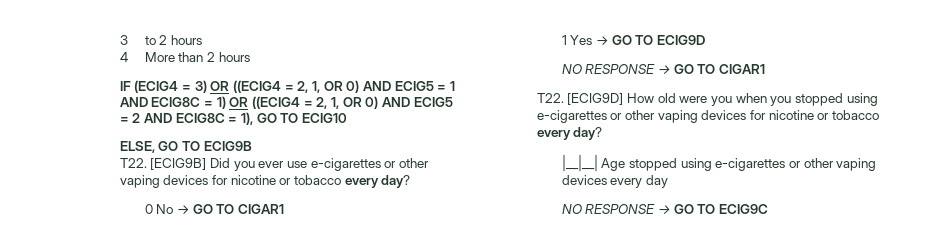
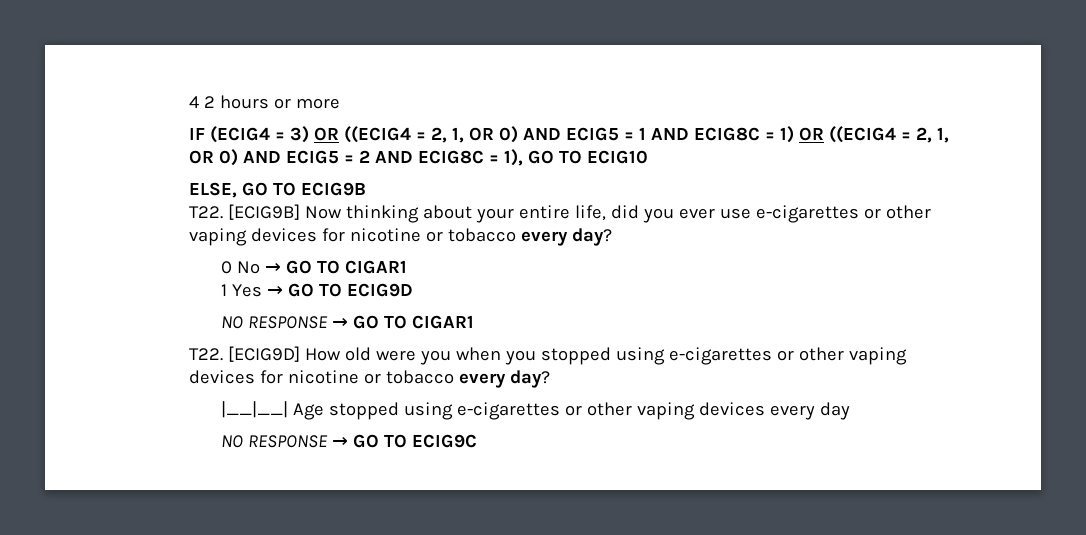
[119,35,203,45] [119,52,250,62] 3 to 2 hours // 4 More than 2 hours -> [189,95,341,109] 4 2 hours or more
[210,158,231,168] Did -> [305,205,640,223] Now thinking about your entire life, did

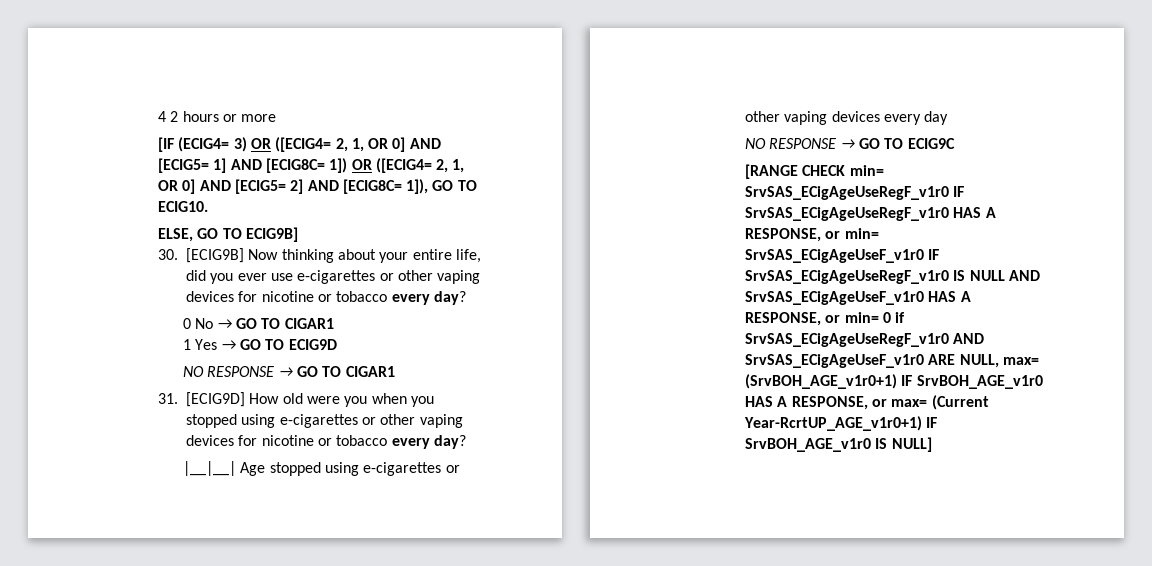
[189,126,949,143] [189,149,648,166] IF (ECIG4 = 3) OR ((ECIG4 = 2, 1, OR 0) AND ECIG5 = 1 AND ECIG8C = 1) OR ((ECIG4 = 2, 1, OR 0) AND ECIG5 = 2 AND ECIG8C = 1), GO TO ECIG10 -> [157,137,441,152] [157,158,465,173] [157,179,477,194] [157,201,208,212] [IF (ECIG4= 3) OR ([ECIG4= 2, 1, OR 0] AND [ECIG5= 1] AND [ECIG8C= 1]) OR ([ECIG4= 2, 1, OR 0] AND [ECIG5= 2] AND [ECIG8C= 1]), GO TO ECIG10.
[301,182,367,196] [189,206,224,219] ECIG9B // T22. -> [245,227,298,242] [157,249,178,260] ECIG9B] // 30.
[189,348,224,361] T22. -> [157,393,178,404] 31.
(477, 441) none -> [744,164,884,179] [744,186,965,200] [744,207,996,221] [744,228,879,242] [744,249,940,263] [744,270,1040,284] [744,291,971,305] [744,312,906,326] [744,333,985,347] [744,354,1039,368] [744,374,1043,389] [744,395,989,410] [743,416,938,431] [744,437,932,452] // [RANGE CHECK min= SrvSAS_ECigAgeUseRegF_v1r0 IF SrvSAS_ECigAgeUseRegF_v1r0 HAS A RESPONSE, or min= SrvSAS_ECigAgeUseF_v1r0 IF SrvSAS_ECigAgeUseRegF_v1r0 IS NULL AND SrvSAS_ECigAgeUseF_v1r0 HAS A RESPONSE, or min= 0 if SrvSAS_ECigAgeUseRegF_v1r0 AND SrvSAS_ECigAgeUseF_v1r0 ARE NULL, max= (SrvBOH_AGE_v1r0+1) IF SrvBOH_AGE_v1r0 HAS A RESPONSE, or max= (Current Year-RcrtUP_AGE_v1r0+1) IF SrvBOH_AGE_v1r0 IS NULL]

